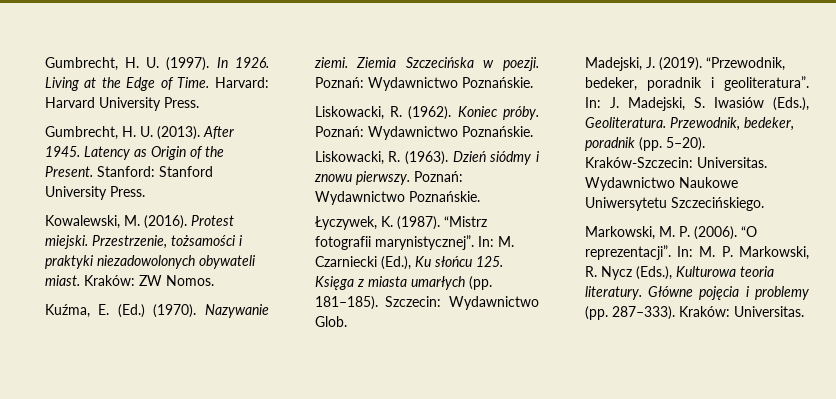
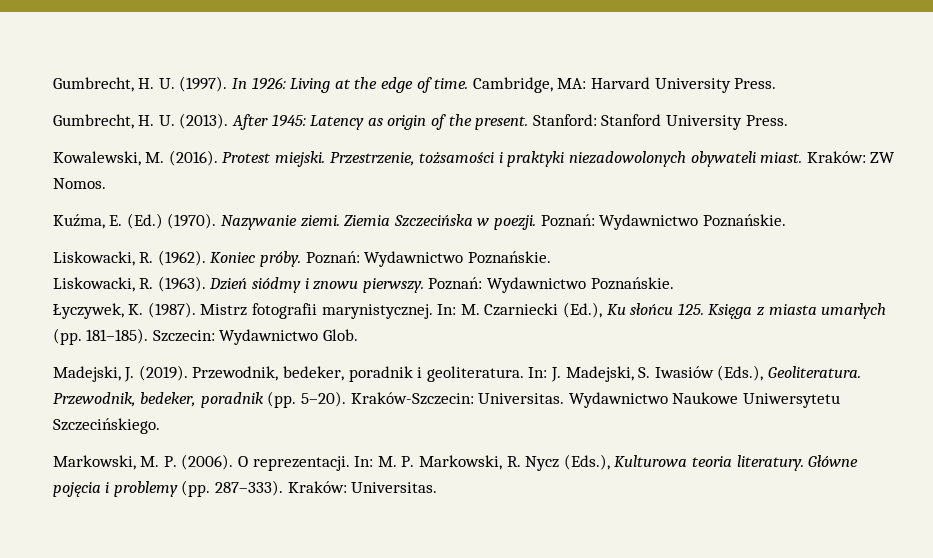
[234,57,269,68] 1926. -> [251,77,286,90] 1926:
[126,77,269,91] Edge of Time. Harvard: -> [380,77,587,93] edge of time. Cambridge, MA:
[44,146,80,157] 1945. -> [271,114,306,127] 1945:
[150,146,186,160] Origin -> [387,115,427,130] origin
[44,166,93,177] Present. -> [475,116,529,130] present.
[443,216,487,227] [314,235,474,250] “Mistrz fotografii marynistycznej”. -> [200,303,433,319] Mistrz fotografii marynistycznej.
[705,57,785,71] “Przewodnik, -> [192,366,279,381] Przewodnik,
[724,76,809,91] geoliteratura”. -> [426,366,524,382] geoliteratura.
[740,226,757,237] [584,245,671,260] “O reprezentacji”. -> [238,456,350,471] O reprezentacji.

